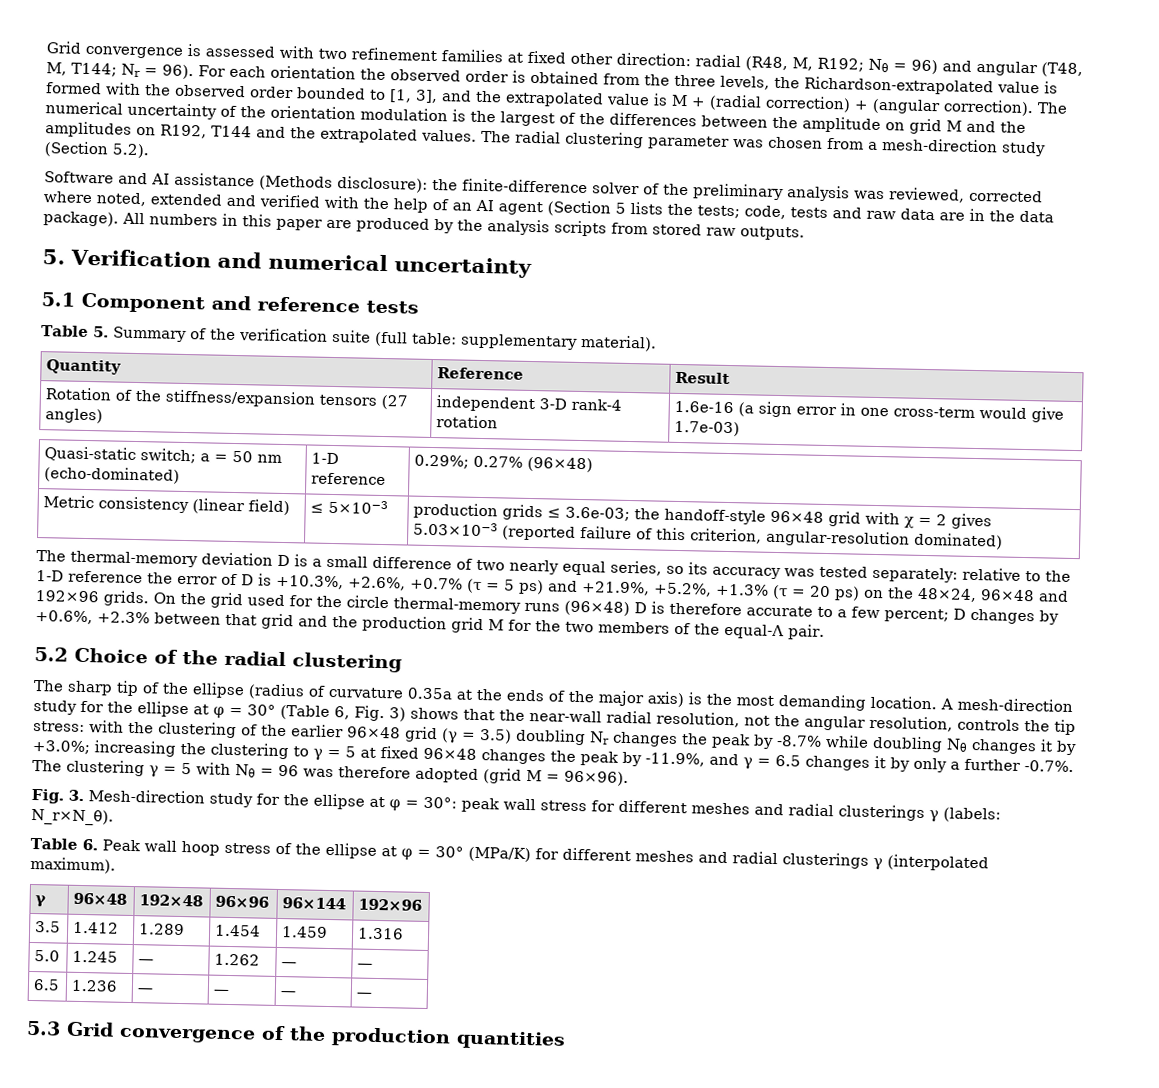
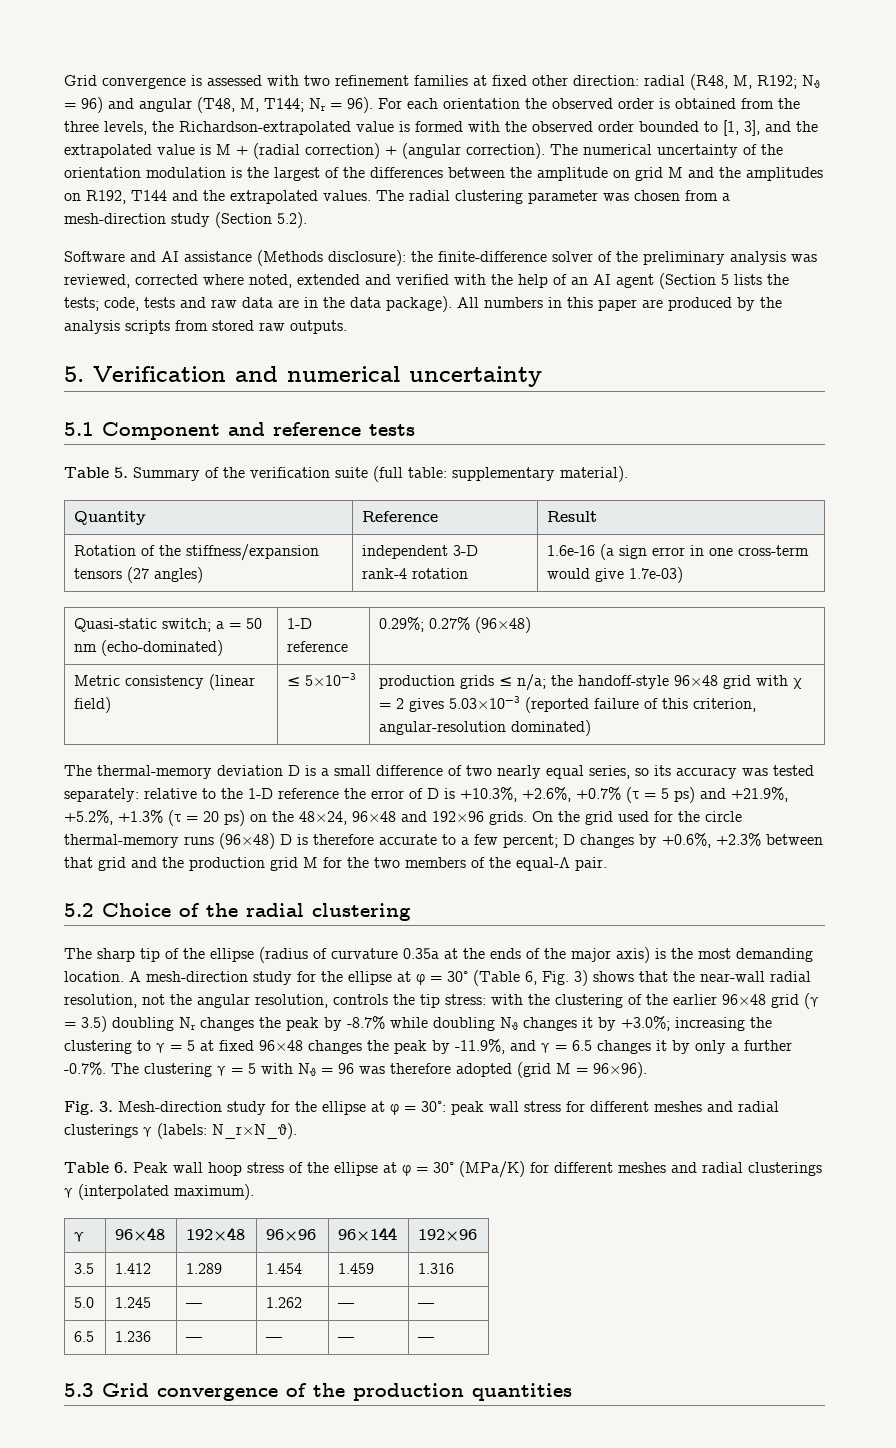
[565,506,631,522] 3.6e-03; -> [517,674,547,691] n/a;

